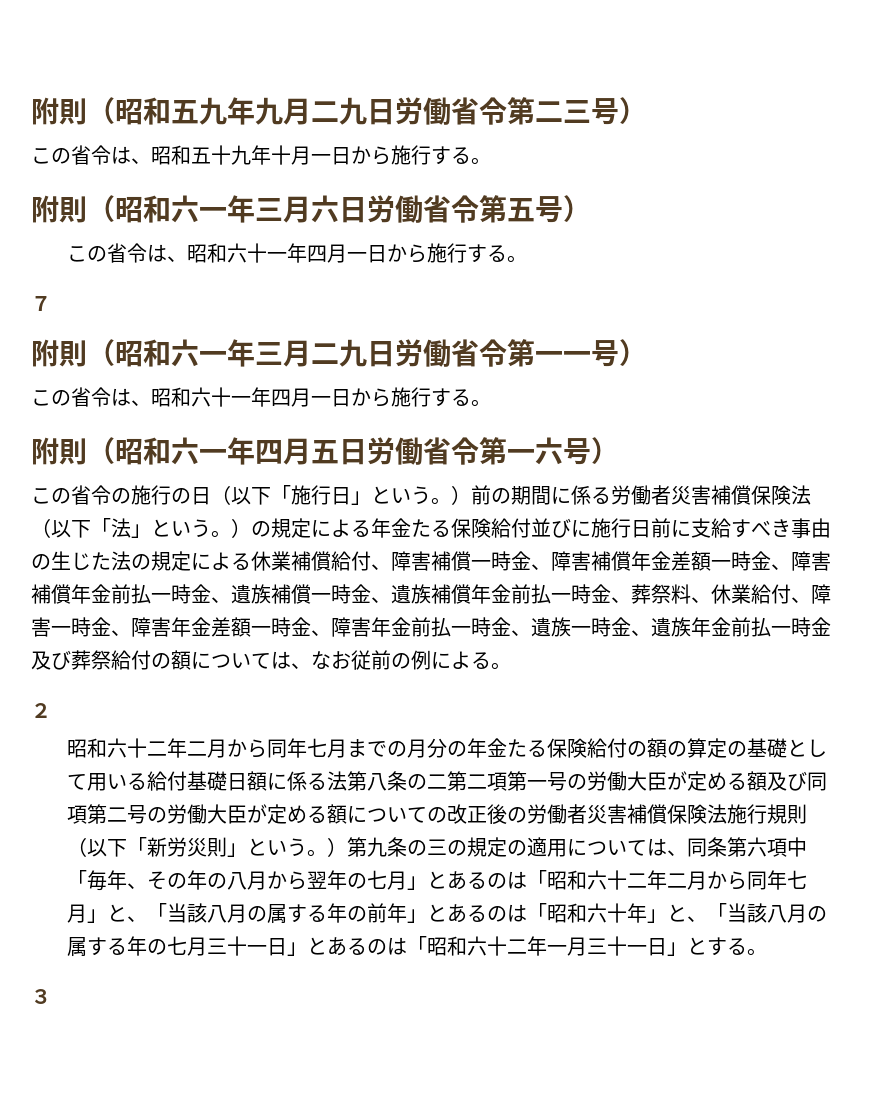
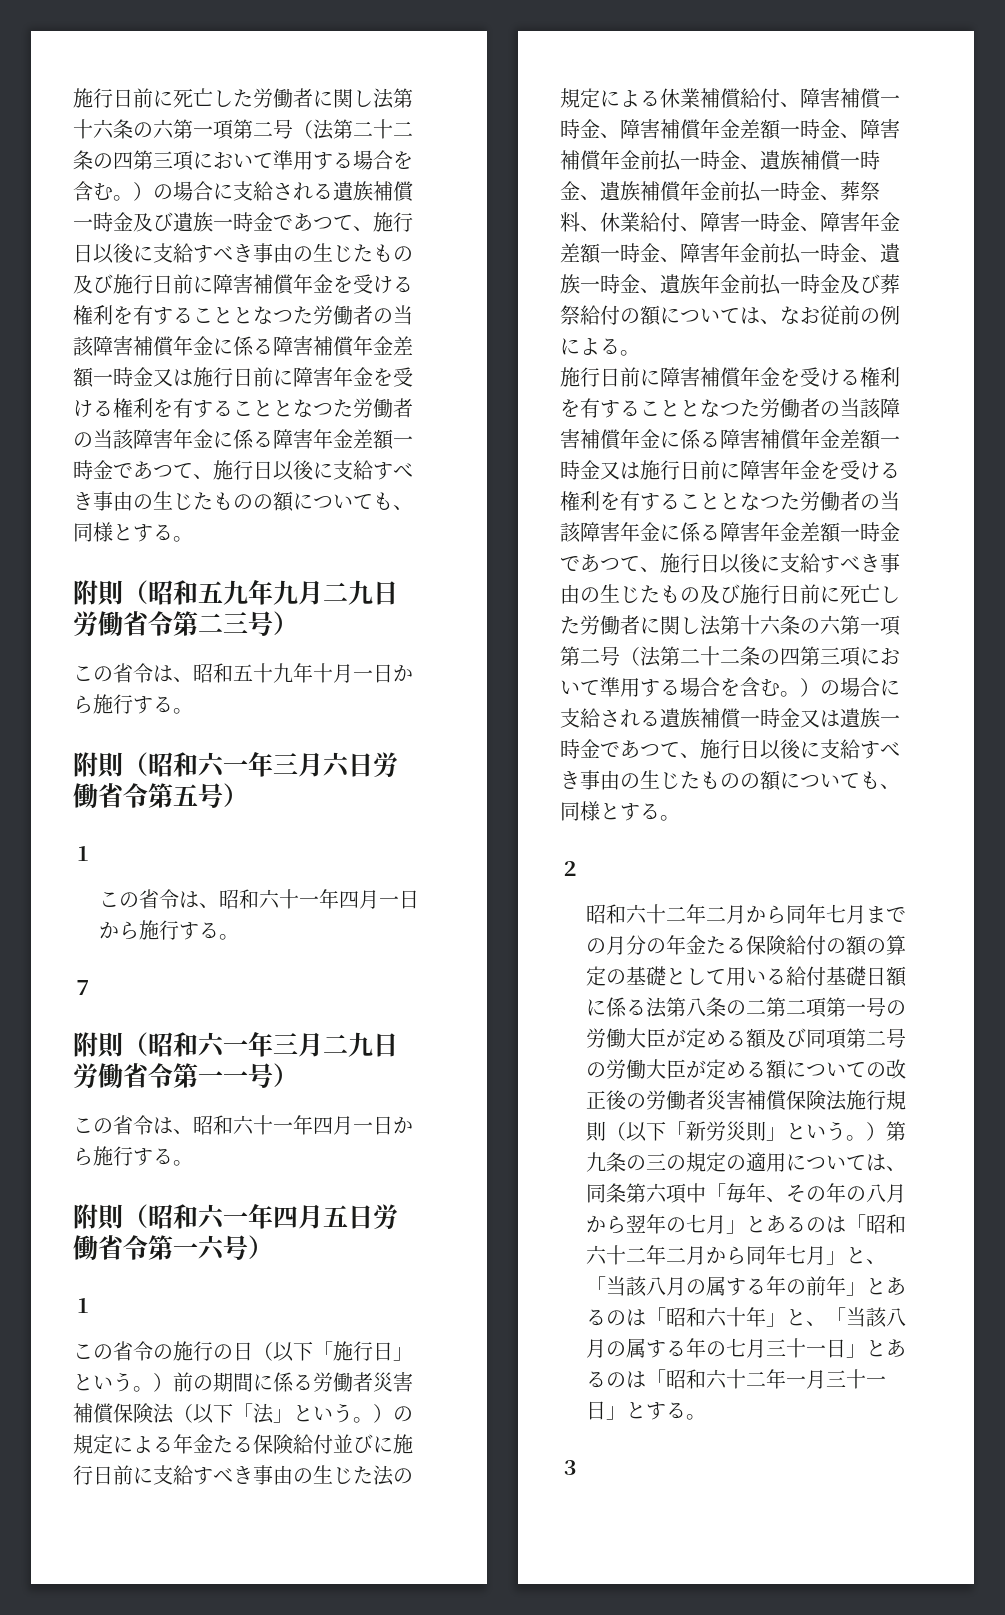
(31, 111) none -> [73,88,413,109] [73,119,413,140] [73,150,413,171] [73,181,414,202] [73,212,413,232] [73,243,413,264] [73,274,413,295] [73,305,413,325] [73,336,413,357] [73,367,413,388] [73,398,413,418] [73,429,413,450] [73,460,413,481] [73,491,413,512] [73,522,193,542] 施行日前に死亡した労働者に関し法第十六条の六第一項第二号（法第二十二条の四第三項において準用する場合を含む。）の場合に支給される遺族補償一時金及び遺族一時金であつて、施行日以後に支給すべき事由の生じたもの及び施行日前に障害補償年金を受ける権利を有することとなつた労働者の当該障害補償年金に係る障害補償年金差額一時金又は施行日前に障害年金を受ける権利を有することとなつた労働者の当該障害年金に係る障害年金差額一時金であつて、施行日以後に支給すべき事由の生じたものの額についても、同様とする。 //
(591, 208) none -> [73,846,93,861] // １
(619, 450) none -> [73,1298,93,1313] // １
(511, 666) none -> [560,367,900,388] [560,398,900,419] [560,429,900,450] [560,460,900,480] [560,491,900,511] [560,522,900,543] [560,553,900,574] [560,584,900,604] [560,615,900,636] [560,646,900,667] [560,677,900,697] [560,708,900,729] [560,739,900,760] [560,770,900,791] [560,801,680,821] // 施行日前に障害補償年金を受ける権利を有することとなつた労働者の当該障害補償年金に係る障害補償年金差額一時金又は施行日前に障害年金を受ける権利を有することとなつた労働者の当該障害年金に係る障害年金差額一時金であつて、施行日以後に支給すべき事由の生じたもの及び施行日前に死亡した労働者に関し法第十六条の六第一項第二号（法第二十二条の四第三項において準用する場合を含む。）の場合に支給される遺族補償一時金又は遺族一時金であつて、施行日以後に支給すべき事由の生じたものの額についても、同様とする。

